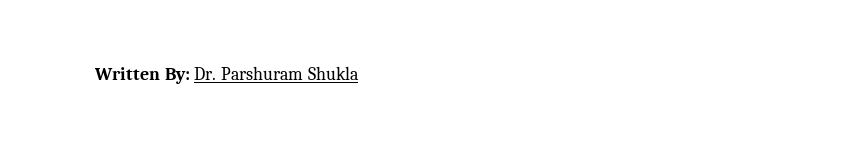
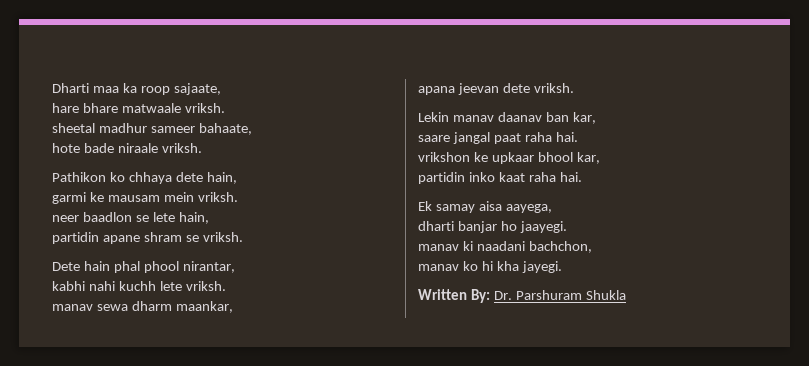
(94, 73) none -> [52,83,221,95] [52,103,225,113] [52,123,252,135] [52,143,202,153] [52,172,237,184] [52,192,238,204] [52,212,209,224] [52,232,243,244] [52,261,235,273] [52,281,226,291] [52,301,233,313] [418,83,574,95] [418,112,596,124] [418,132,578,144] [418,152,600,164] [418,172,582,184] [418,201,552,213] [418,221,567,233] [418,241,592,253] [418,261,562,273] Dharti maa ka roop sajaate, // hare bhare matwaale vriksh. // sheetal madhur sameer bahaate, // hote bade niraale vriksh. // Pathikon ko chhaya dete hain, // garmi ke mausam mein vriksh. // neer baadlon se lete hain, // partidin apane shram se vriksh. // Dete hain phal phool nirantar, // kabhi nahi kuchh lete vriksh. // manav sewa dharm maankar, // apana jeevan dete vriksh. // Lekin manav daanav ban kar, // saare jangal paat raha hai. // vrikshon ke upkaar bhool kar, // partidin inko kaat raha hai. // Ek samay aisa aayega, // dharti banjar ho jaayegi. // manav ki naadani bachchon, // manav ko hi kha jayegi. //

